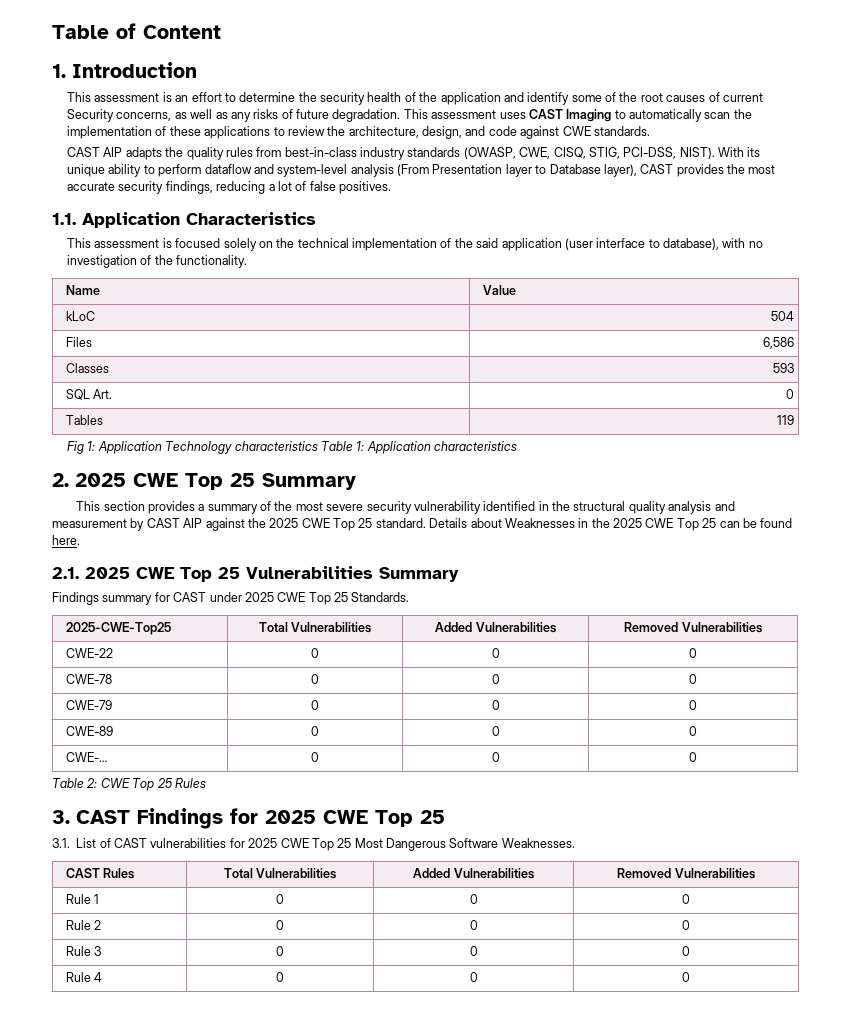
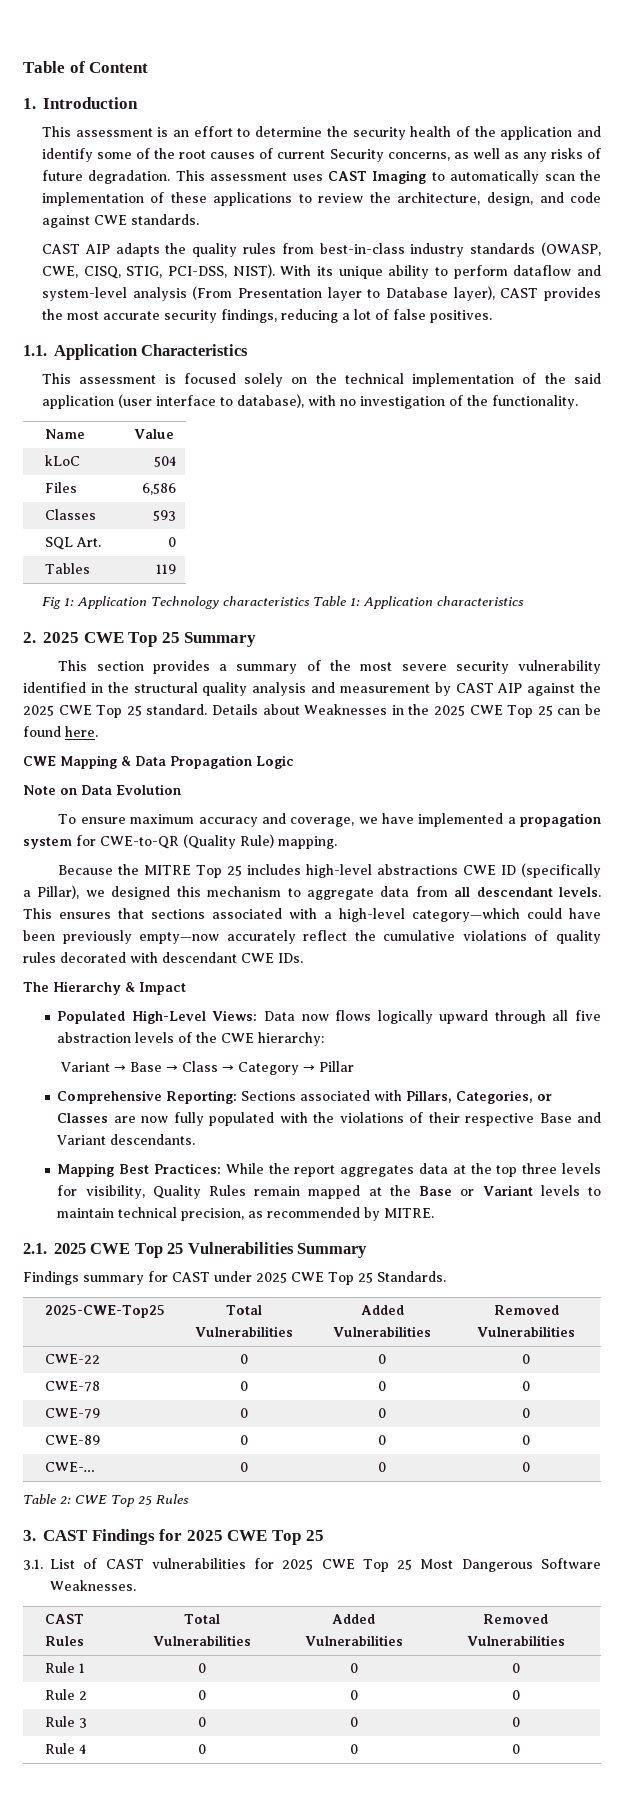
(80, 540) none -> [23,755,294,769] [23,784,181,795] [58,813,601,827] [23,834,337,849] [58,863,601,878] [23,885,602,900] [23,908,601,922] [23,930,601,944] [23,952,303,963] [23,981,186,995] [57,1010,601,1024] [57,1032,325,1046] [60,1061,354,1075] [57,1090,553,1104] [57,1112,601,1126] [57,1134,196,1145] [57,1163,601,1177] [57,1185,601,1199] [57,1207,435,1221] // CWE Mapping & Data Propagation Logic // Note on Data Evolution // To ensure maximum accuracy and coverage, we have implemented a propagation system for CWE-to-QR (Quality Rule) mapping. // Because the MITRE Top 25 includes high-level abstractions CWE ID (specifically a Pillar), we designed this mechanism to aggregate data from all descendant levels. This ensures that sections associated with a high-level category—which could have been previously empty—now accurately reflect the cumulative violations of quality rules decorated with descendant CWE IDs. // The Hierarchy & Impact // Populated High-Level Views: Data now flows logically upward through all five abstraction levels of the CWE hierarchy: // Variant → Base → Class → Category → Pillar // Comprehensive Reporting: Sections associated with Pillars, Categories, or Classes are now fully populated with the violations of their respective Base and Variant descendants. // Mapping Best Practices: While the report aggregates data at the top three levels for visibility, Quality Rules remain mapped at the Base or Variant levels to maintain technical precision, as recommended by MITRE.

